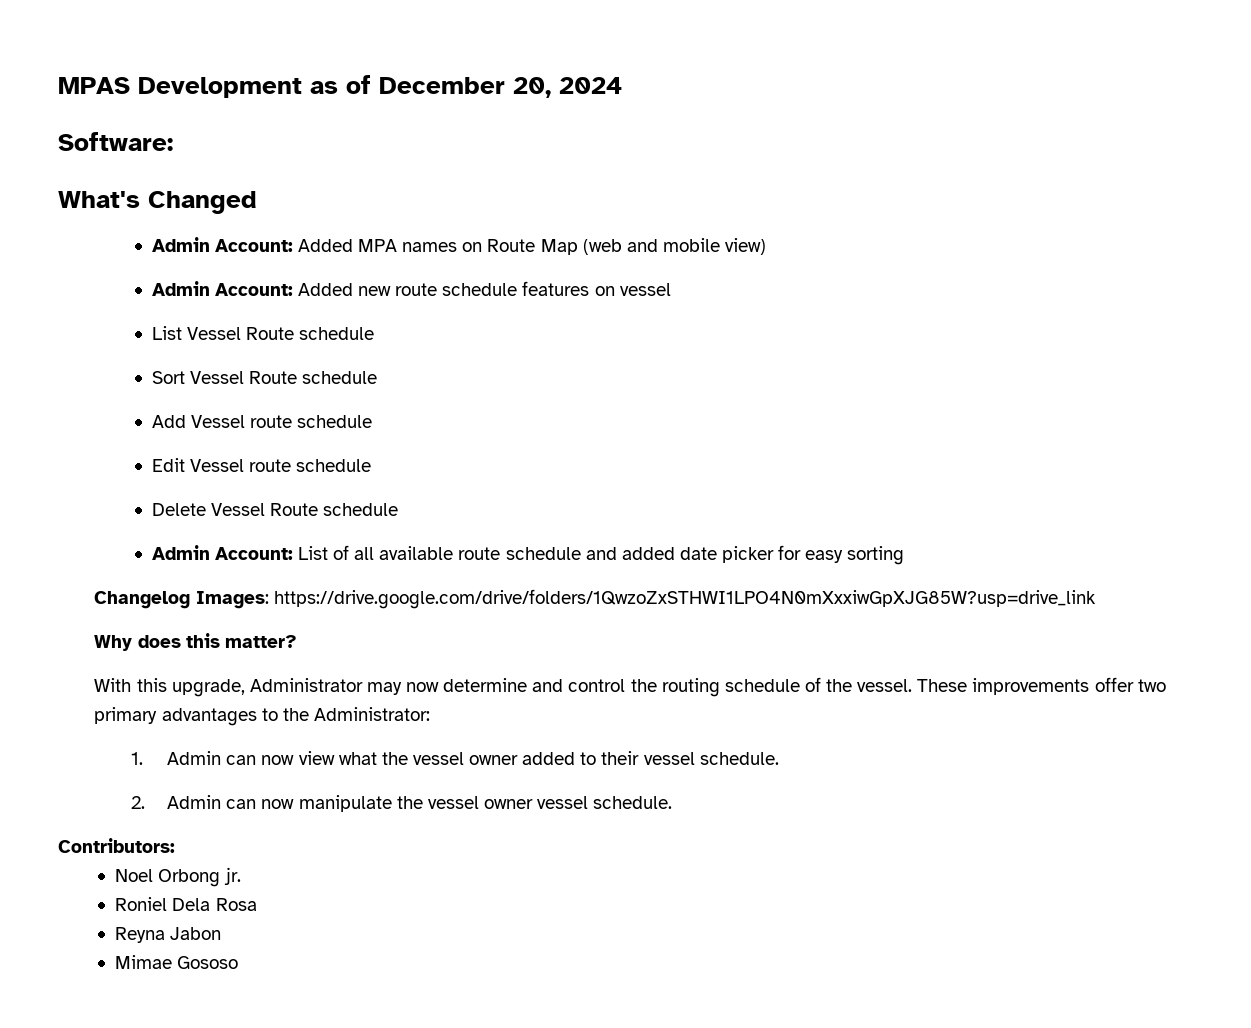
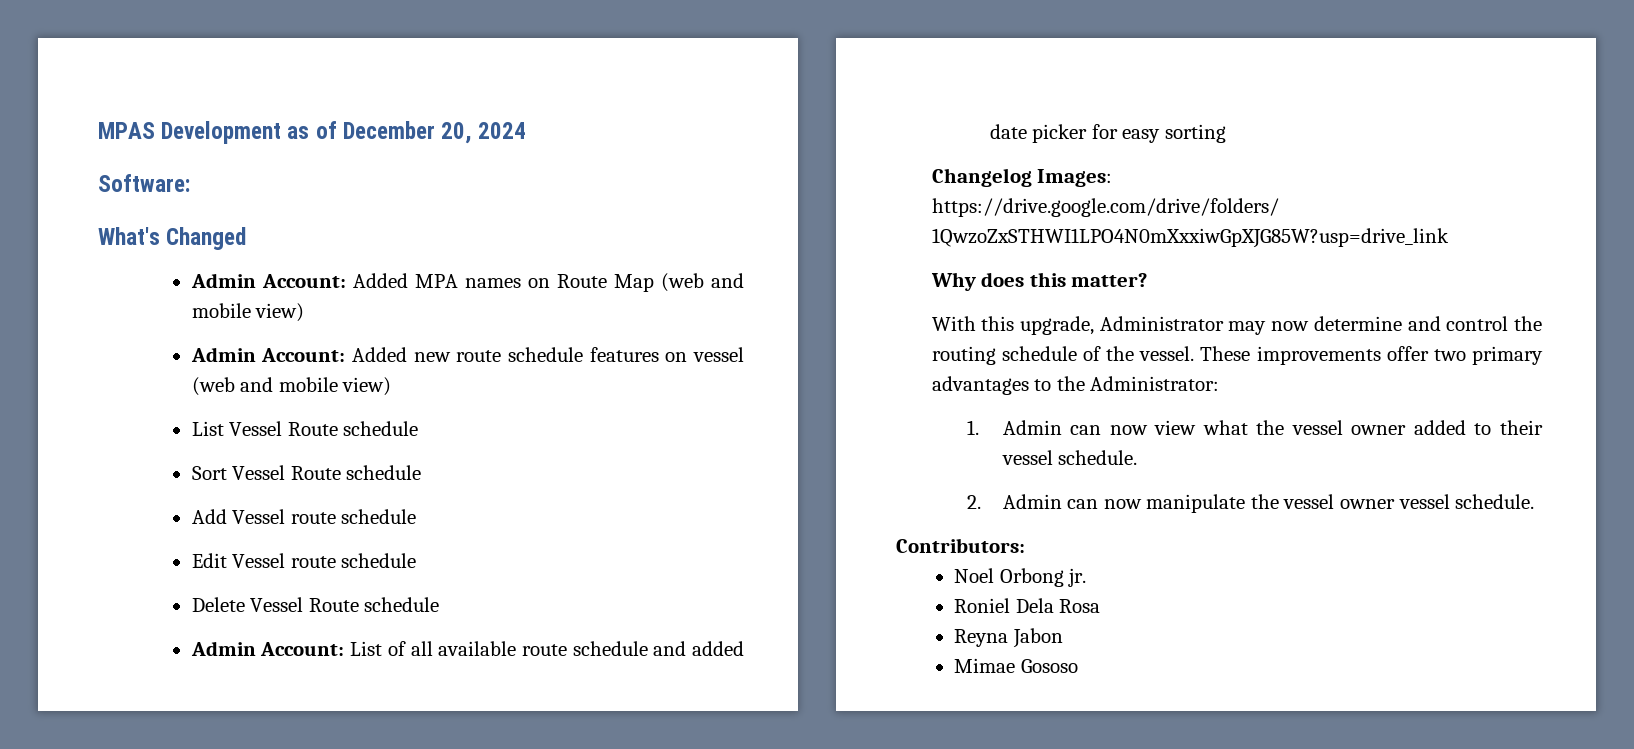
(671, 289) none -> [191,377,392,396] (web and mobile view)

